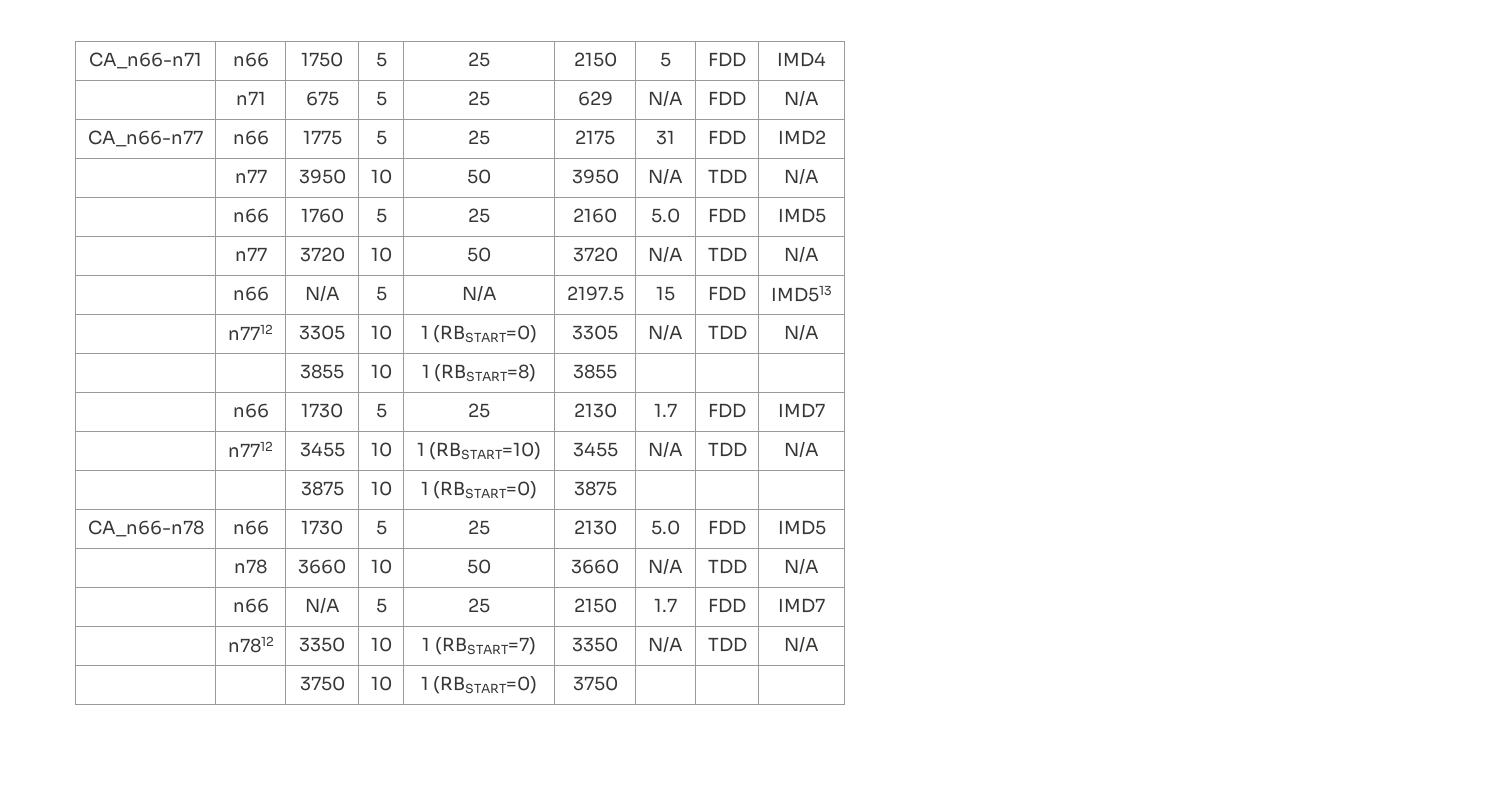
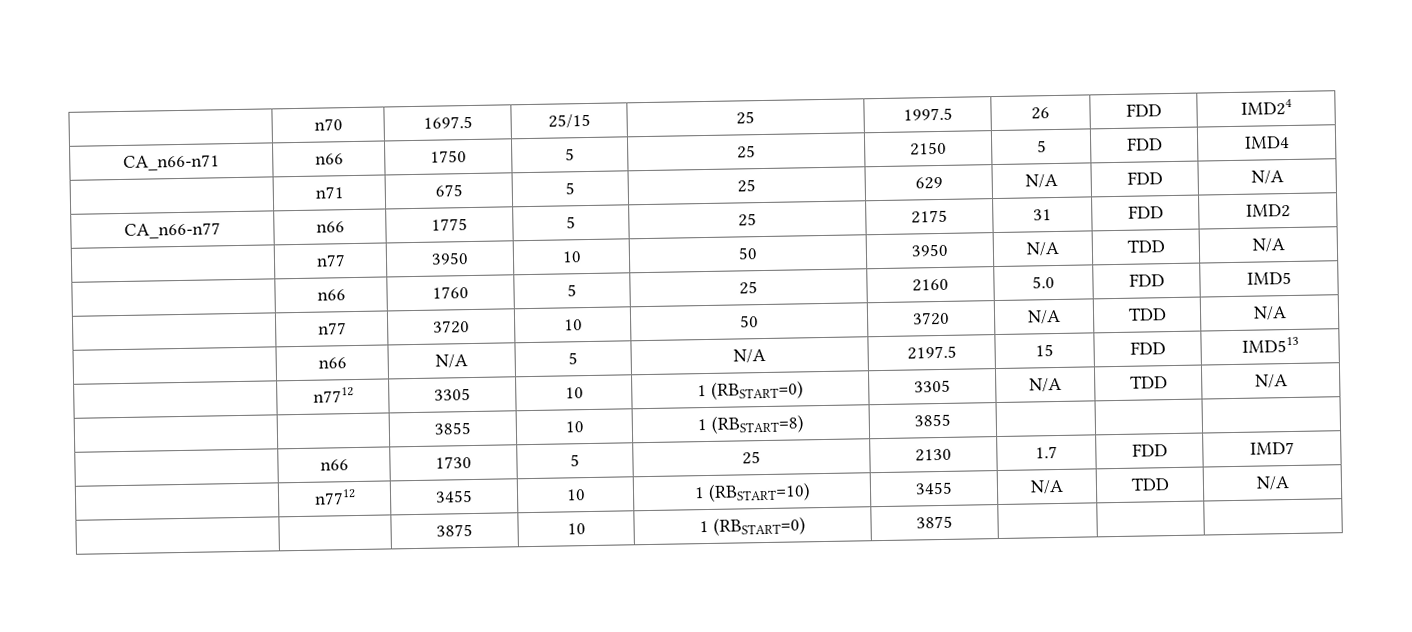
(89, 60) none -> [313,118,343,131] [422,115,473,129] [547,113,591,129] [736,111,755,125] [902,107,953,121] [1031,107,1050,120] [1125,103,1162,117] [1240,98,1292,116] | n70 | 1697.5 | 25/15 | 25 | 1997.5 | 26 | FDD | IMD24 //
[87,520,204,537] [232,520,269,535] [301,520,343,535] [375,520,387,535] [468,520,491,535] [573,520,617,535] [651,520,680,535] [708,520,746,535] [777,520,826,535] [234,559,267,574] [298,559,346,574] [370,559,392,574] [467,559,492,574] [571,559,619,574] [648,558,683,575] [707,559,747,574] [784,558,819,575] [232,598,269,613] [304,597,340,614] [375,598,387,613] [468,598,491,613] [573,598,617,613] [654,598,677,612] [708,598,746,613] [778,598,825,613] [227,636,274,653] [299,637,345,652] [370,637,392,652] [422,637,536,655] [572,637,618,652] [648,636,683,653] [707,637,747,652] [784,636,819,653] [299,676,345,691] [370,676,392,691] [420,676,538,694] [572,676,618,691] // CA_n66-n78 | n66 | 1730 | 5 | 25 | 2130 | 5.0 | FDD | IMD5 // | n78 | 3660 | 10 | 50 | 3660 | N/A | TDD | N/A // | n66 | N/A | 5 | 25 | 2150 | 1.7 | FDD | IMD7 // | n7812 | 3350 | 10 | 1 (RBSTART=7) | 3350 | N/A | TDD | N/A // | | 3750 | 10 | 1 (RBSTART=0) | 3750 | | | -> (953, 522) none

